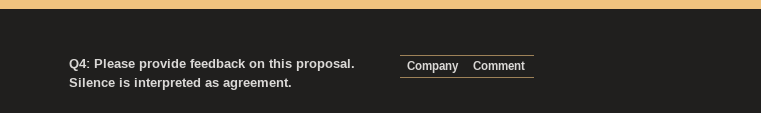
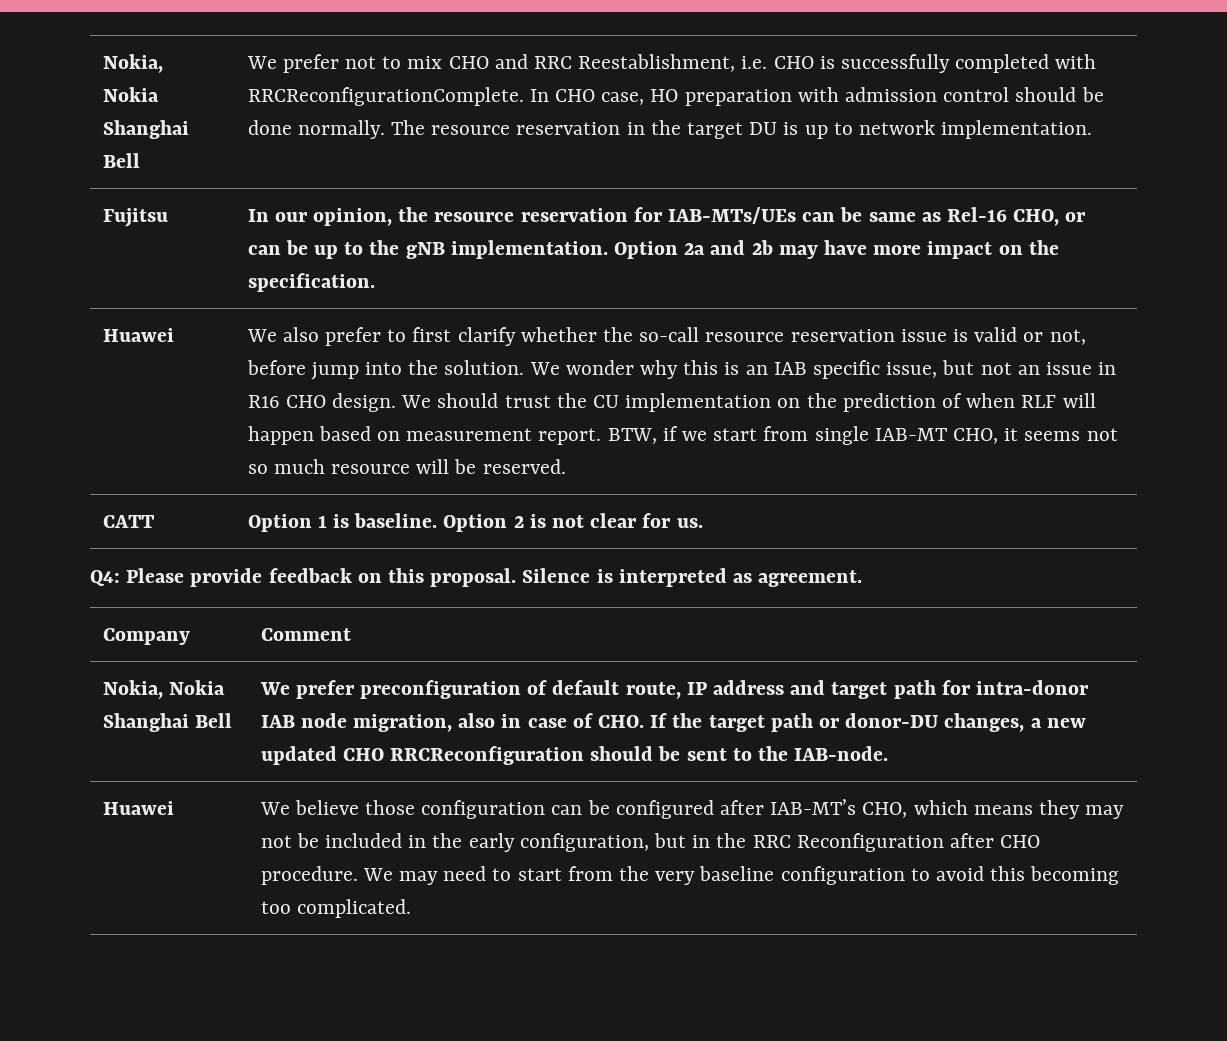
(69, 65) none -> [102,54,163,73] [102,87,159,102] [102,120,189,139] [102,153,140,168] [246,54,1097,73] [247,87,1104,106] [247,120,1093,139] [102,208,168,227] [247,207,1087,226] [247,240,1059,259] [247,273,375,292] [102,328,174,342] [246,327,1086,346] [246,360,1117,380] [247,393,1096,412] [247,426,1118,445] [247,459,566,474] [102,515,155,528] [247,513,703,532] Nokia, Nokia Shanghai Bell | We prefer not to mix CHO and RRC Reestablishment, i.e. CHO is successfully completed with RRCReconfigurationComplete. In CHO case, HO preparation with admission control should be done normally. The resource reservation in the target DU is up to network implementation. // Fujitsu | In our opinion, the resource reservation for IAB-MTs/UEs can be same as Rel-16 CHO, or can be up to the gNB implementation. Option 2a and 2b may have more impact on the specification. // Huawei | We also prefer to first clarify whether the so-call resource reservation issue is valid or not, before jump into the solution. We wonder why this is an IAB specific issue, but not an issue in R16 CHO design. We should trust the CU implementation on the prediction of when RLF will happen based on measurement report. BTW, if we start from single IAB-MT CHO, it seems not so much resource will be reserved. // CATT | Option 1 is baseline. Option 2 is not clear for us. //
(526, 65) none -> [102,680,225,699] [102,713,232,732] [259,680,1090,699] [260,713,1086,732] [260,746,889,765] [102,801,174,815] [259,799,1125,819] [260,833,1041,852] [260,866,1120,885] [260,899,411,918] // Nokia, Nokia Shanghai Bell | We prefer preconfiguration of default route, IP address and target path for intra-donor IAB node migration, also in case of CHO. If the target path or donor-DU changes, a new updated CHO RRCReconfiguration should be sent to the IAB-node. // Huawei | We believe those configuration can be configured after IAB-MT’s CHO, which means they may not be included in the early configuration, but in the RRC Reconfiguration after CHO procedure. We may need to start from the very baseline configuration to avoid this becoming too complicated.

